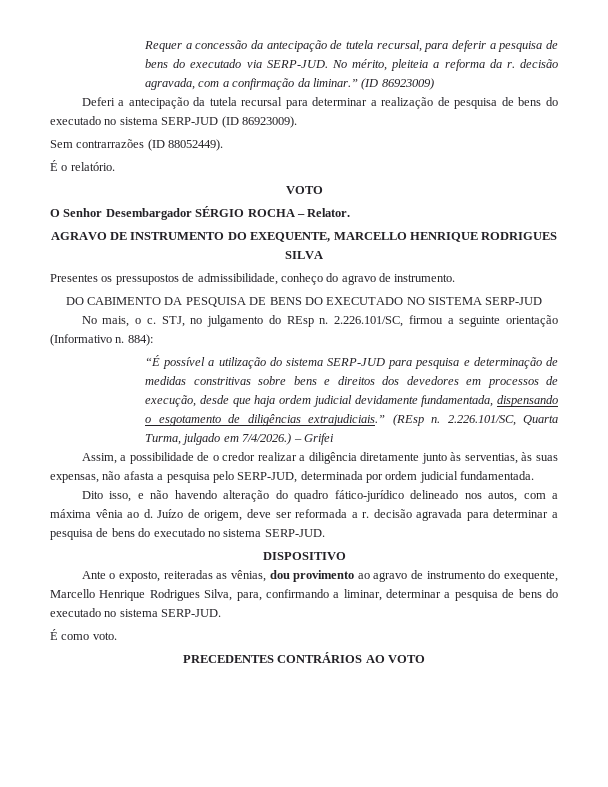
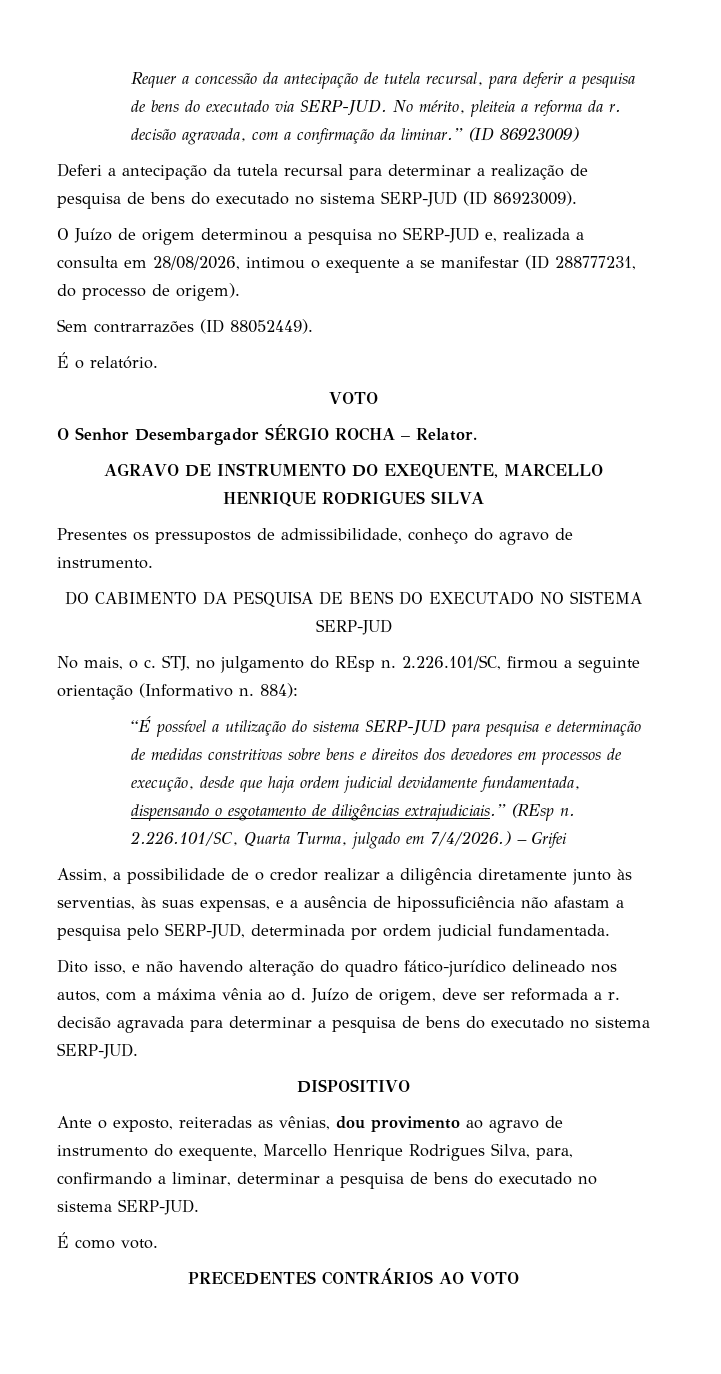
(297, 122) none -> [57,227,584,245] [57,255,636,273] [57,283,240,301] // O Juízo de origem determinou a pesquisa no SERP-JUD e, realizada a consulta em 28/08/2026, intimou o exequente a se manifestar (ID 288777231, do processo de origem).
[102,471,154,480] não afasta -> [276,896,610,912] e a ausência de hipossuficiência não afastam

